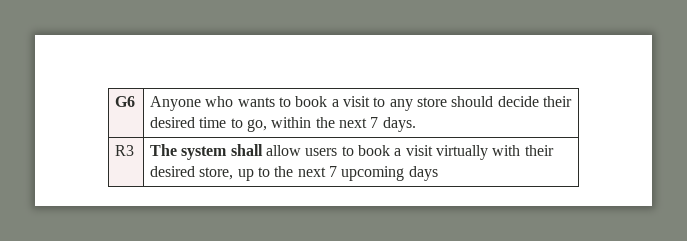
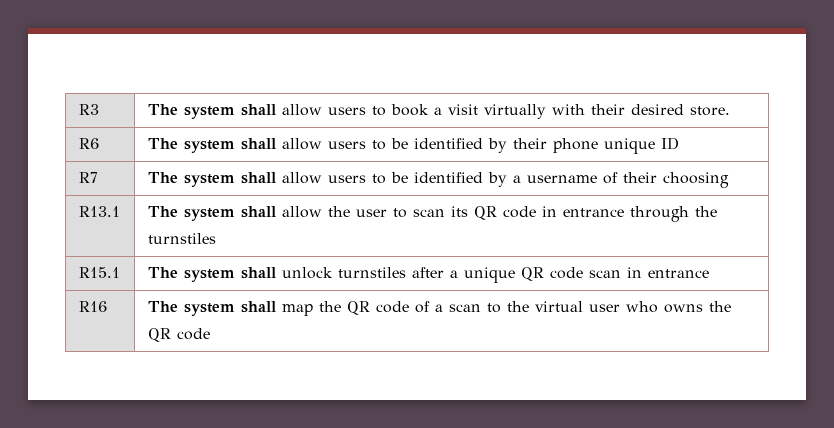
[115,96,136,107] [150,96,572,111] [150,117,416,132] G6 | Anyone who wants to book a visit to any store should decide their desired time to go, within the next 7 days. // -> (78, 109) none
[199,166,438,181] store, up to the next 7 upcoming days -> [689,106,730,116] [78,138,99,149] [147,137,679,154] [78,172,98,183] [147,172,729,188] [78,206,120,217] [147,206,717,222] [147,233,216,244] [78,267,120,278] [147,267,709,283] [78,301,107,312] [147,301,731,316] [147,328,210,342] store. // R6 | The system shall allow users to be identified by their phone unique ID // R7 | The system shall allow users to be identified by a username of their choosing // R13.1 | The system shall allow the user to scan its QR code in entrance through the turnstiles // R15.1 | The system shall unlock turnstiles after a unique QR code scan in entrance // R16 | The system shall map the QR code of a scan to the virtual user who owns the QR code

